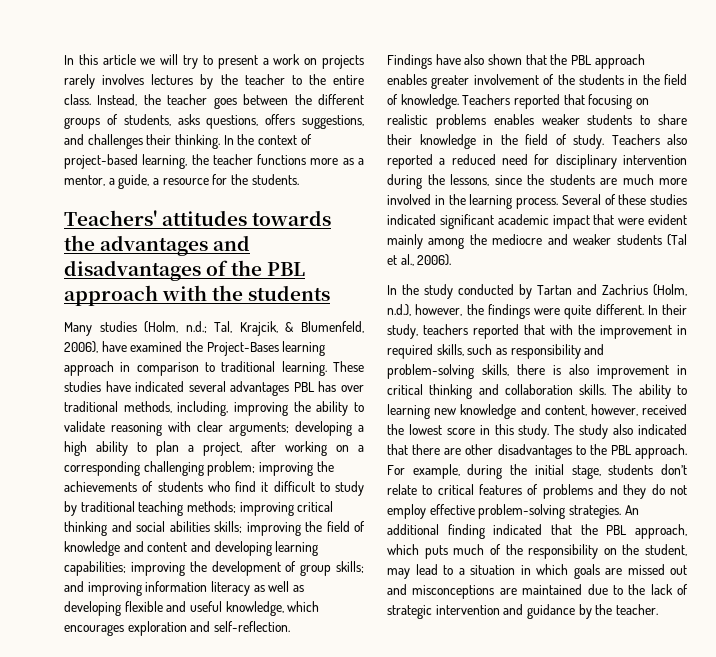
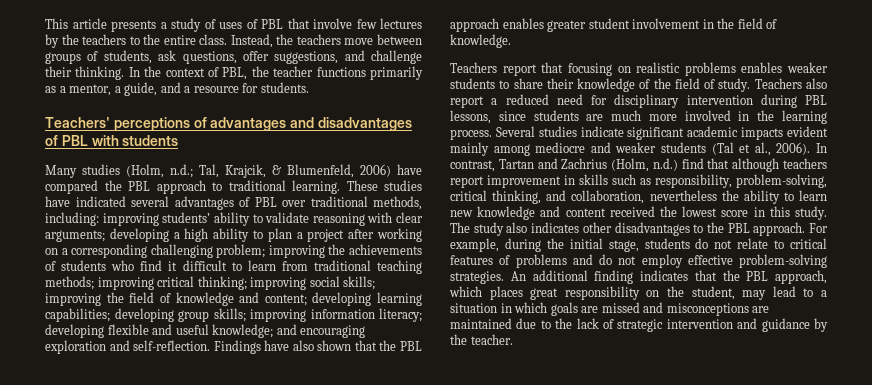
[64,54,364,69] [64,74,145,89] In this article we will try to present a work on projects rarely involves -> [45,18,377,32] This article presents a study of uses of PBL that involve few
[244,74,285,85] teacher -> [82,34,127,45] teachers
[167,94,365,109] [64,114,296,129] teacher goes between the different groups of students, asks questions, offers -> [296,34,422,45] [45,50,269,64] teachers move between groups of students, ask questions, offer
[87,134,143,149] challenges -> [371,50,422,64] challenge
[64,154,188,169] project-based learning, -> [222,67,248,80] PBL,
[310,158,339,165] more -> [369,66,423,80] primarily
(150, 181) none -> [160,82,181,93] and
[230,174,248,185] the -> (259, 88) none
[162,210,332,226] [64,235,95,251] attitudes towards the -> [113,117,207,131] perceptions of
[231,260,306,276] [64,285,244,306] the PBL approach with the -> [61,135,119,146] PBL with
[64,341,326,356] [64,361,199,376] 2006), have examined the Project-Bases learning approach in comparison -> [360,164,422,177] [45,180,206,194] 2006) have compared the PBL approach
[293,381,337,392] PBL has -> [239,197,277,207] of PBL
[177,401,311,416] including, improving the -> [45,212,211,226] including: improving students’
[203,442,242,456] project, -> [307,229,345,242] project
[335,481,364,496] [64,501,77,516] study by -> [247,260,308,271] learn from
[64,521,210,536] thinking and social abilities -> [197,276,340,290] thinking; improving social
[147,541,211,552] content and -> [264,294,307,306] content;
[130,561,297,576] improving the development of -> [114,308,174,322] developing
[64,581,84,592] and -> (246, 315) none
[210,581,304,596] literacy as well as -> [379,308,422,322] literacy;
[225,601,320,616] [64,624,124,636] knowledge, which encourages -> [212,324,366,338] knowledge; and encouraging
(290, 626) // -> (211, 345) none
[473,74,624,85] involvement of the students -> [588,18,701,29] student involvement
[462,94,560,109] Teachers reported -> [450,62,537,76] // Teachers report
[483,135,493,145] in -> [639,79,651,89] of
[387,154,433,169] reported -> [450,96,484,108] report
[427,174,445,185] the -> [805,95,827,105] PBL
[527,174,544,185] the -> (526, 116) none
[604,194,687,205] [387,214,645,229] of these studies indicated significant academic impact that were -> [538,126,784,140] studies indicate significant academic impacts
[469,234,487,245] the -> (530, 150) none
[387,284,687,299] [387,304,687,319] [387,324,687,339] [387,344,605,359] [387,364,687,379] [387,384,687,399] [387,404,430,419] // In the study conducted by Tartan and Zachrius (Holm, n.d.), however, the findings were quite different. In their study, teachers reported that with the improvement in required skills, such as responsibility and problem-solving skills, there is also improvement in critical thinking and collaboration skills. The ability to learning -> [816,143,827,153] [450,158,827,172] [450,174,827,188] [450,190,827,204] In contrast, Tartan and Zachrius (Holm, n.d.) find that although teachers report improvement in skills such as responsibility, problem-solving, critical thinking, and collaboration, nevertheless the ability to learn
[544,404,638,416] content, however, -> [565,208,606,217] content
[638,424,687,435] [387,444,462,455] indicated that there are -> [531,222,580,233] indicates
[661,464,687,475] don’t -> [695,238,733,249] do not
[623,484,647,499] they -> (593, 259) none
[493,524,543,535] indicated -> [640,270,688,281] indicates
[424,544,523,559] puts much of the -> [489,286,559,300] places great
[670,565,687,575] out -> (640, 307) none

